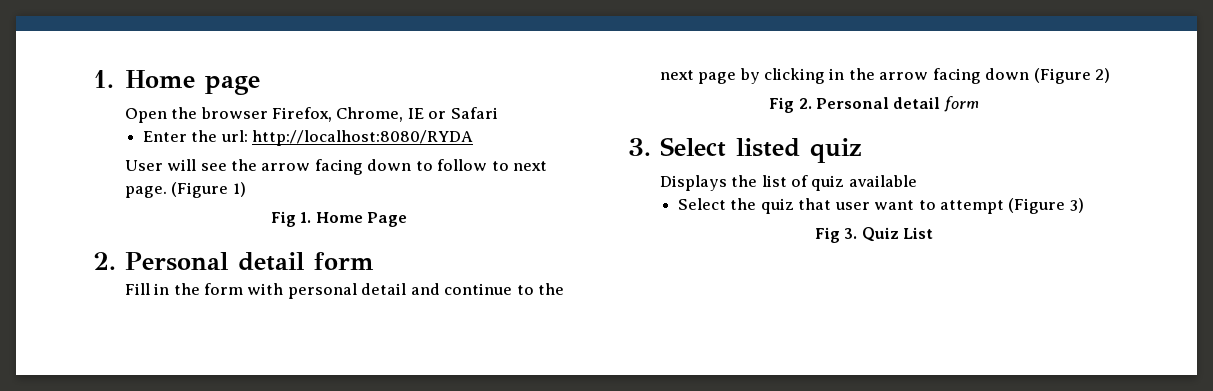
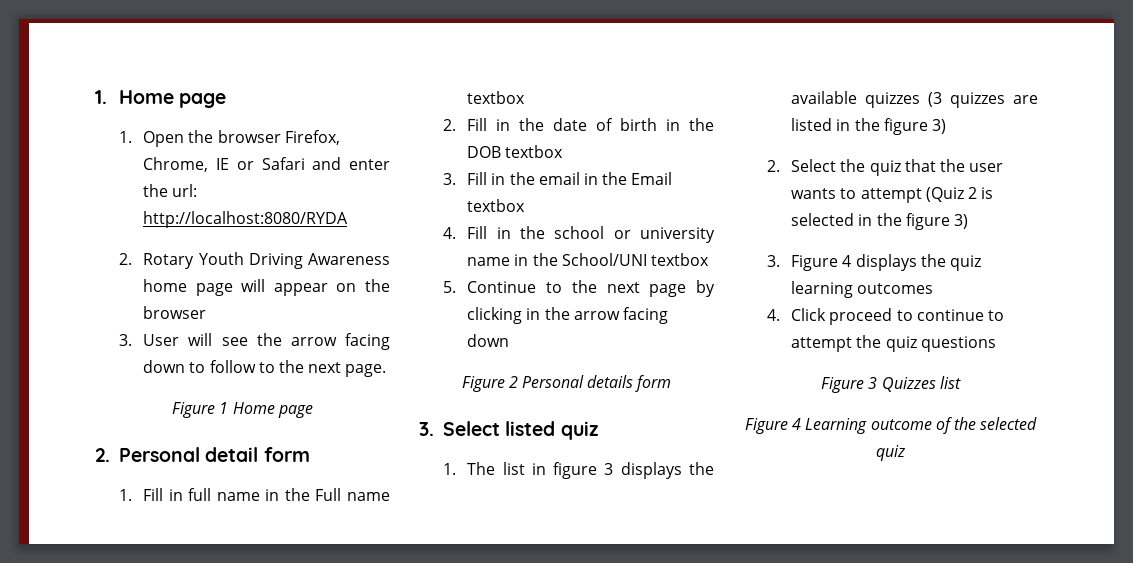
(260, 85) none -> [119,131,133,143] 1.
[142,131,187,142] // Enter -> [312,157,390,170] and enter
(474, 138) none -> [119,252,390,269] [143,279,390,296] [143,306,207,319] [119,334,133,346] 2. Rotary Youth Driving Awareness home page will appear on the browser // 3.
(509, 166) none -> [279,360,305,373] the
[171,182,246,198] [270,211,408,227] [93,252,374,271] [124,283,513,299] (Figure 1) // Fig 1. Home Page // 2. Personal detail form // Fill in the form with personal detail and continue -> [172,402,313,418] [95,447,310,462] [119,488,390,501] [467,91,526,104] [443,118,714,131] [467,145,564,158] [443,172,673,185] [467,199,526,212] [443,226,715,243] [467,253,710,266] [443,281,537,293] // Figure 1 Home page // 2. Personal detail form // 1. Fill in full name in the Full name textbox // 2. Fill in the date of birth in the DOB textbox // 3. Fill in the email in the Email textbox // 4. Fill in the school or university name in the School/UNI textbox // 5. Continue
[1033,68,1111,84] [769,97,941,113] (Figure 2) // Fig 2. Personal detail -> [461,375,634,392] // Figure 2 Personal details
[659,175,917,191] [677,198,1084,214] [814,227,934,243] Displays the list of quiz available // Select the quiz that user want to attempt (Figure 3) // Fig 3. Quiz List -> [443,462,714,479] [791,91,1038,108] [791,118,947,135] [767,159,1004,176] [791,187,994,203] [791,213,969,230] [767,254,982,271] [791,281,934,298] [767,308,1005,325] [791,335,996,352] [821,376,961,393] [744,417,1038,434] [876,445,905,461] 1. The list in figure 3 displays the available quizzes (3 quizzes are listed in the figure 3) // 2. Select the quiz that the user wants to attempt (Quiz 2 is selected in the figure 3) // 3. Figure 4 displays the quiz learning outcomes // 4. Click proceed to continue to attempt the quiz questions // Figure 3 Quizzes list // Figure 4 Learning outcome of the selected quiz

